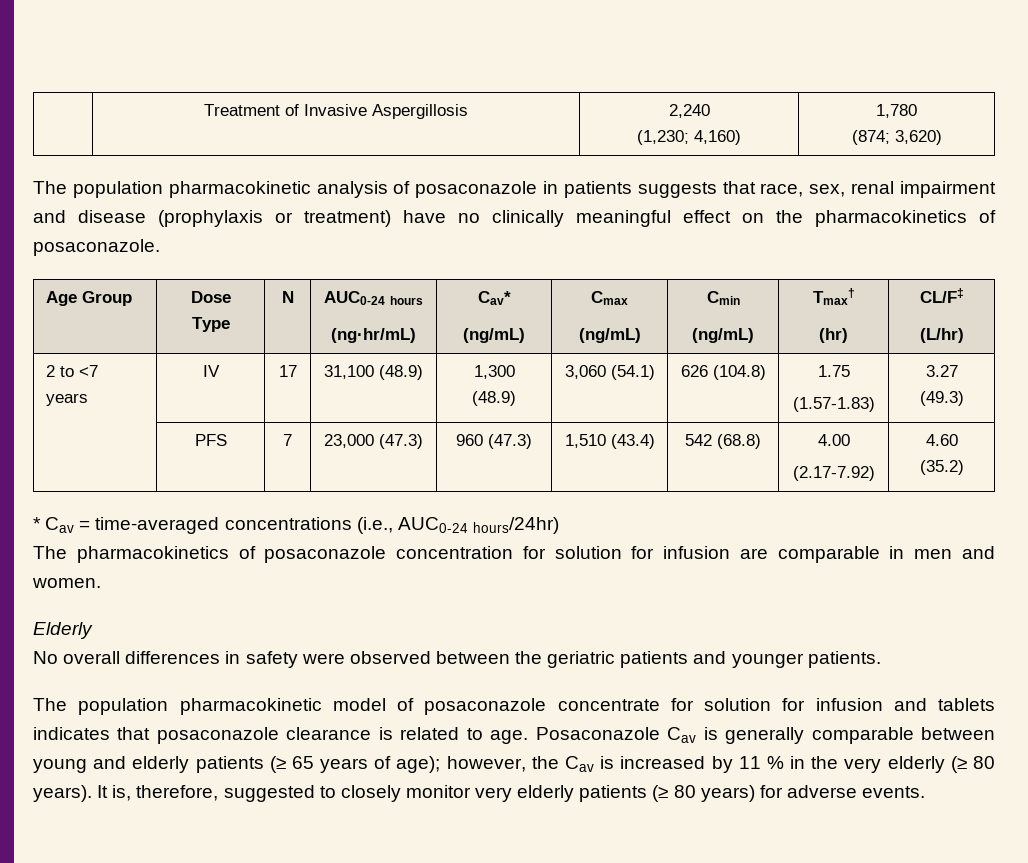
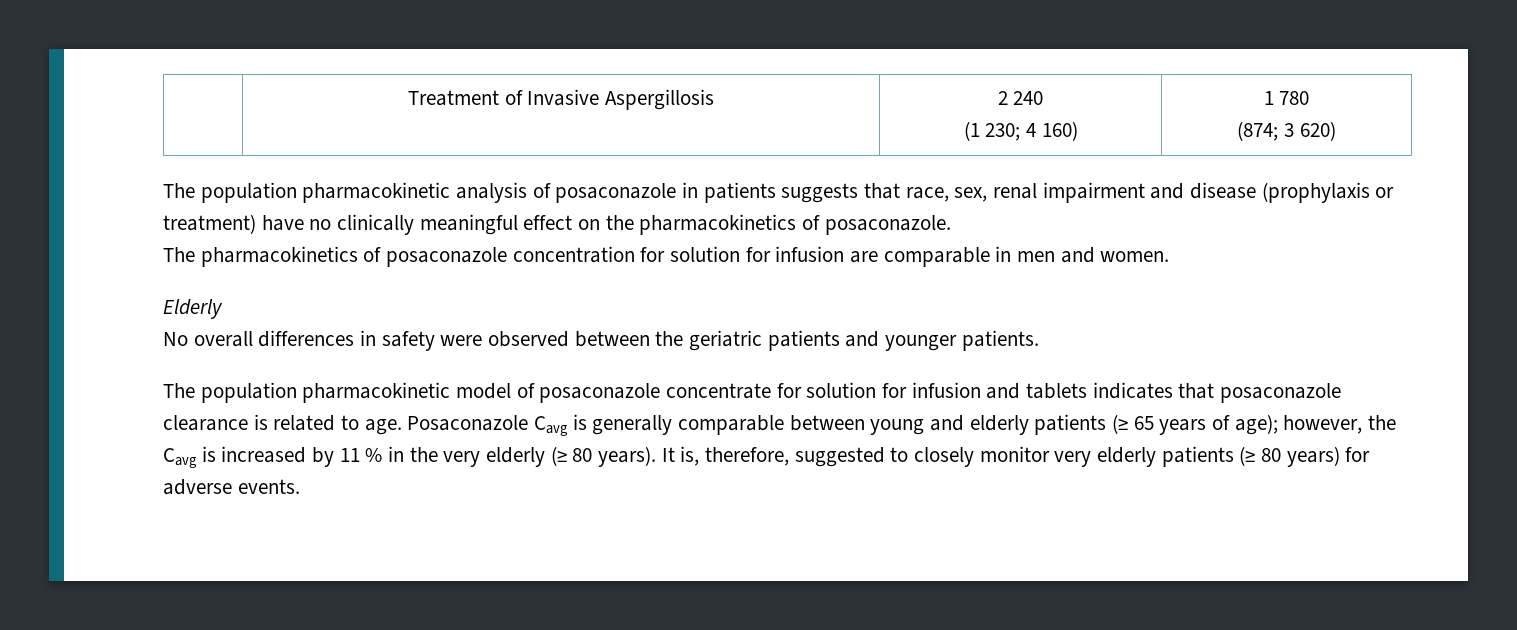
[668,104,710,118] [637,130,741,145] [876,104,917,118] 2,240 // (1,230; 4,160) | 1,780 -> [997,91,1044,105] [963,121,1078,141] [1263,91,1310,105] 2 240 // (1 230; 4 160) | 1 780
[894,130,942,145] 3,620) -> [1284,121,1336,141] 3 620)
[46,291,133,306] [190,291,231,303] [191,317,230,332] [281,291,294,303] [324,291,424,305] [331,328,416,343] [477,291,511,305] [463,328,525,343] [591,291,628,305] [578,328,641,343] [706,291,740,305] [692,328,754,343] [812,288,855,305] [819,328,848,343] [919,288,964,303] [919,328,964,343] [46,365,99,377] [46,393,89,406] [202,365,220,377] [278,365,297,377] [324,365,423,380] [473,365,515,379] [472,391,516,406] [564,365,655,380] [680,365,766,380] [817,365,850,377] [792,397,875,412] [925,365,958,377] [919,391,964,406] [194,434,227,446] [283,434,292,446] [324,434,423,449] [456,434,532,449] [564,434,655,449] [685,434,761,449] [817,434,850,446] [792,466,875,481] [925,434,958,446] [919,460,964,475] [33,517,559,534] // Age Group | Dose Type | N | AUC0-24 hours // (ng·hr/mL) | Cav* // (ng/mL) | Cmax // (ng/mL) | Cmin // (ng/mL) | Tmax† // (hr) | CL/F‡ // (L/hr) // 2 to <7 years | IV | 17 | 31,100 (48.9) | 1,300 (48.9) | 3,060 (54.1) | 626 (104.8) | 1.75 // (1.57-1.83) | 3.27 (49.3) // | PFS | 7 | 23,000 (47.3) | 960 (47.3) | 1,510 (43.4) | 542 (68.8) | 4.00 // (2.17-7.92) | 4.60 (35.2) // * Cav = time-averaged concentrations (i.e., AUC0-24 hours/24hr) -> (951, 225) none
[667,727,697,743] Cav -> [534,416,569,436] Cavg
[565,756,594,772] Cav -> [163,448,197,468] Cavg

